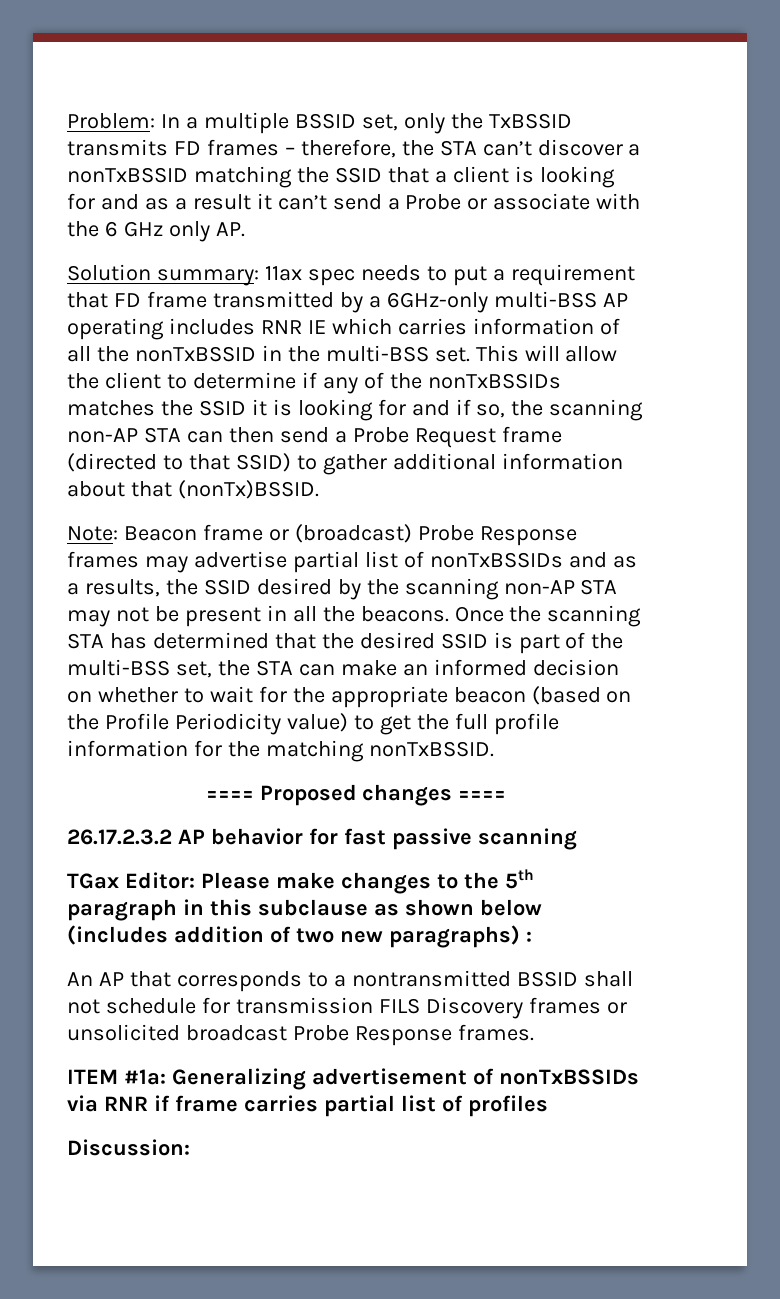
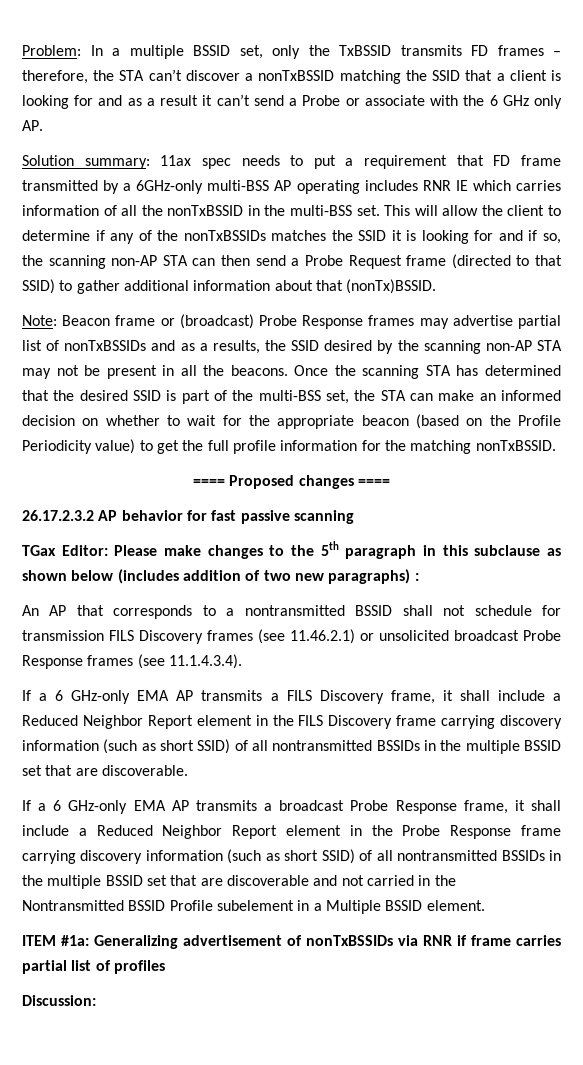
(601, 1005) none -> [258,629,355,644] (see 11.46.2.1)
[457,1024,534,1041] frames. -> [87,654,242,669] [22,690,561,704] [22,715,563,729] [22,739,561,754] [22,765,188,776] [22,800,561,814] [22,825,561,839] [22,849,561,864] [22,875,456,889] [22,900,485,914] frames (see 11.1.4.3.4). // If a 6 GHz-only EMA AP transmits a FILS Discovery frame, it shall include a Reduced Neighbor Report element in the FILS Discovery frame carrying discovery information (such as short SSID) of all nontransmitted BSSIDs in the multiple BSSID set that are discoverable. // If a 6 GHz-only EMA AP transmits a broadcast Probe Response frame, it shall include a Reduced Neighbor Report element in the Probe Response frame carrying discovery information (such as short SSID) of all nontransmitted BSSIDs in the multiple BSSID set that are discoverable and not carried in the Nontransmitted BSSID Profile subelement in a Multiple BSSID element.

